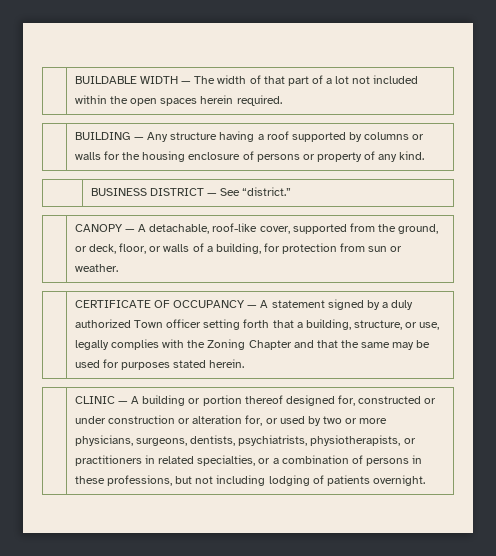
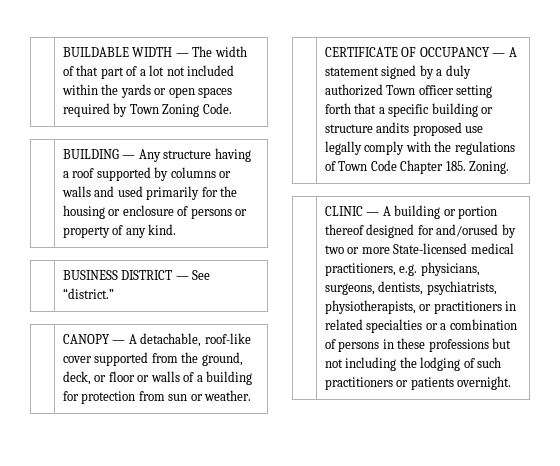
[130,95,282,106] open spaces herein required. -> [120,84,233,98] [62,103,232,117] yards or open spaces required by Town Zoning Code.
(102, 156) none -> [94,186,200,200] and used primarily
(186, 156) none -> [108,209,121,216] or
[259,226,290,234] cover, -> [62,356,92,363] cover
[75,243,147,254] or deck, floor, -> [62,371,135,385] deck, or floor
[215,243,261,254] building, -> [206,371,253,385] building
[305,319,440,330] [75,339,431,350] [75,359,245,370] building, structure, or use, legally complies with the Zoning Chapter and that the same may be used for purposes stated herein. -> [388,103,494,117] [324,122,484,136] [324,141,515,155] [324,160,510,174] specific building or structure andits proposed use legally comply with the regulations of Town Code Chapter 185. Zoning.
[337,395,437,406] [75,415,388,426] for, constructed or under construction or alteration for, or used by two or more -> [417,224,516,238] [324,243,514,254] [324,263,418,276] for and/orused by two or more State-licensed medical practitioners, e.g.
[197,455,256,466] specialties, -> [366,319,423,333] specialties
[107,475,173,486] professions, -> [428,339,489,352] professions
(266, 480) none -> [399,357,417,368] the
(324, 479) none -> [477,357,502,368] [324,377,409,390] such practitioners or

